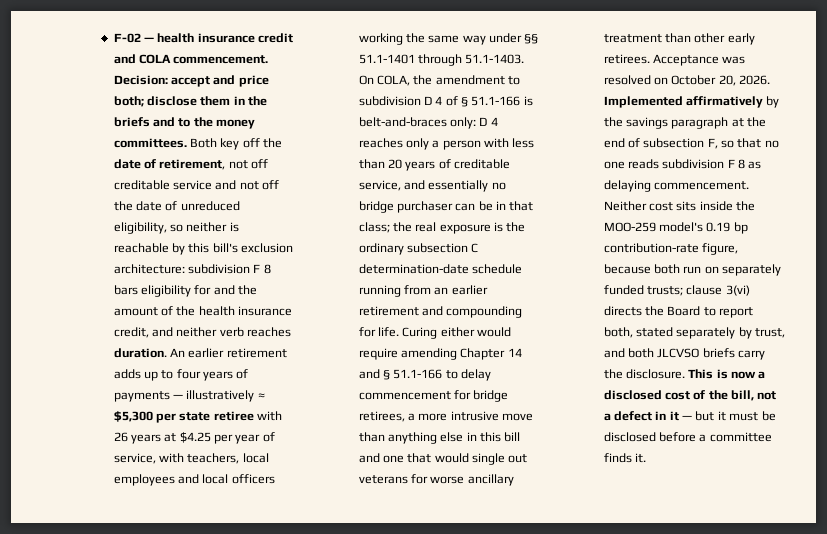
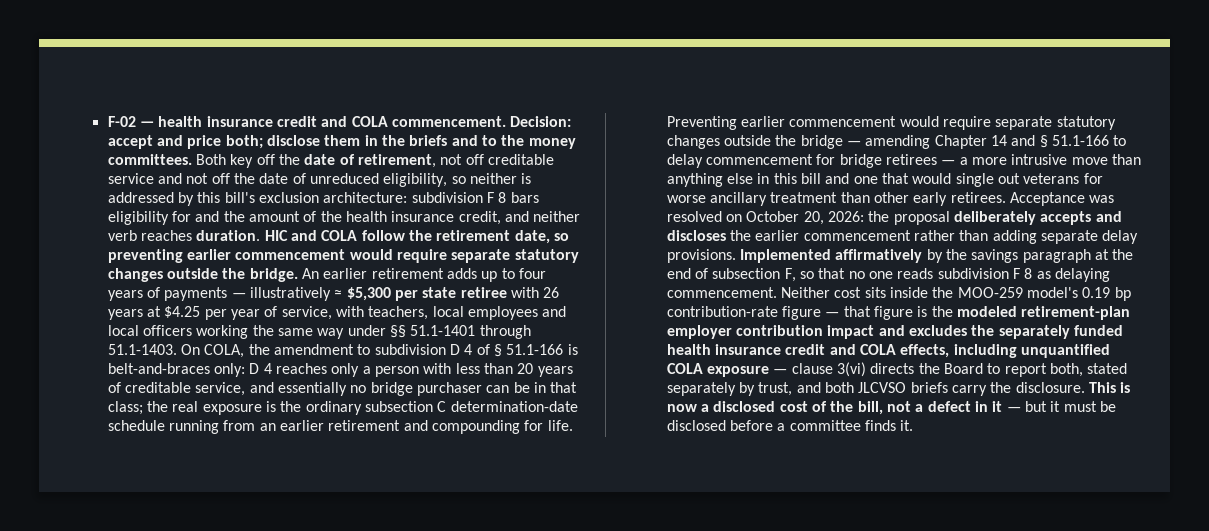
[113,243,169,253] reachable -> [107,192,174,203] addressed
(167, 353) none -> [264,230,569,244] [107,249,579,263] [107,268,298,282] HIC and COLA follow the retirement date, so preventing earlier commencement would require separate statutory changes outside the bridge.
[402,327,511,339] [358,348,398,360] Curing either would require -> [666,116,1116,130] [666,135,862,149] Preventing earlier commencement would require separate statutory changes outside the bridge —
[358,411,405,422] retirees, -> [886,154,956,165] retirees —
[738,75,770,85] 2026. -> [828,211,1122,225] [666,230,1139,244] [666,249,736,263] 2026: the proposal deliberately accepts and discloses the earlier commencement rather than adding separate delay provisions.
[701,243,738,255] [603,264,781,276] [603,285,683,296] figure, because both run on separately funded trusts; -> [782,306,1131,320] [666,325,1123,339] [666,344,1110,358] [666,363,788,377] figure — that figure is the modeled retirement-plan employer contribution impact and excludes the separately funded health insurance credit and COLA effects, including unquantified COLA exposure —

